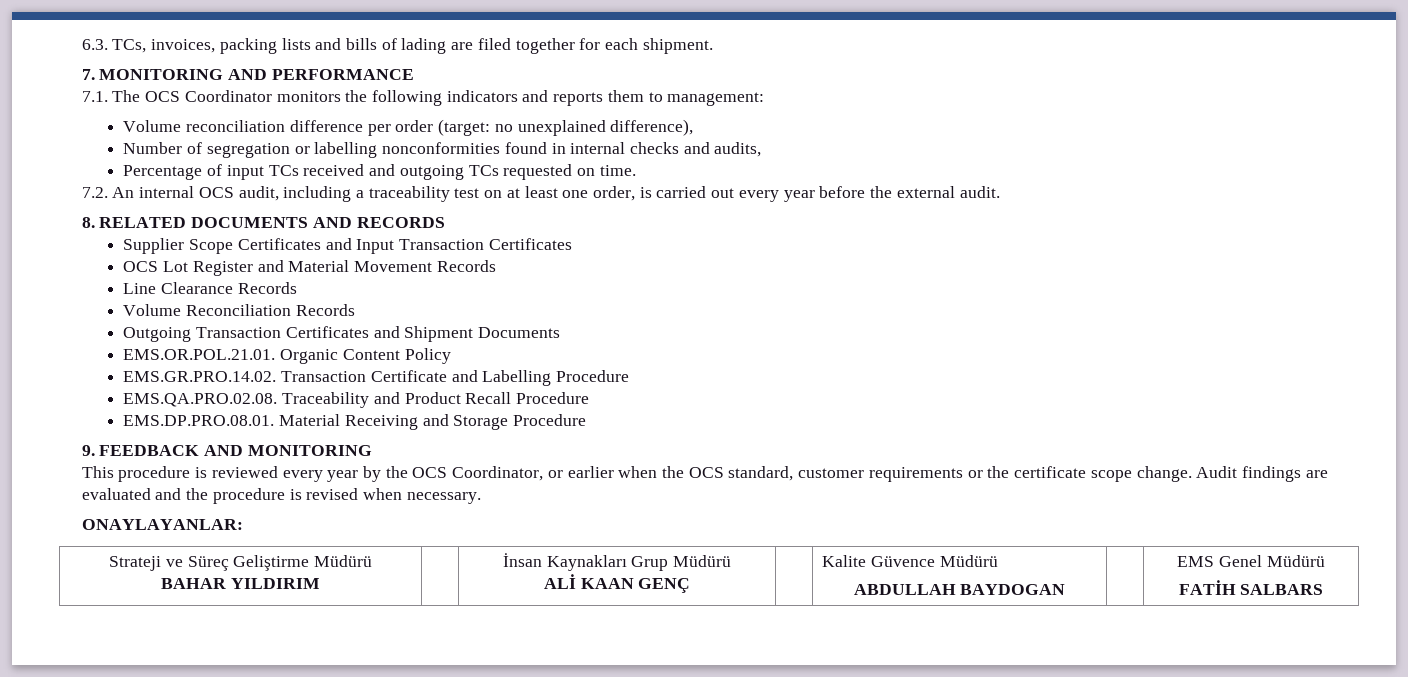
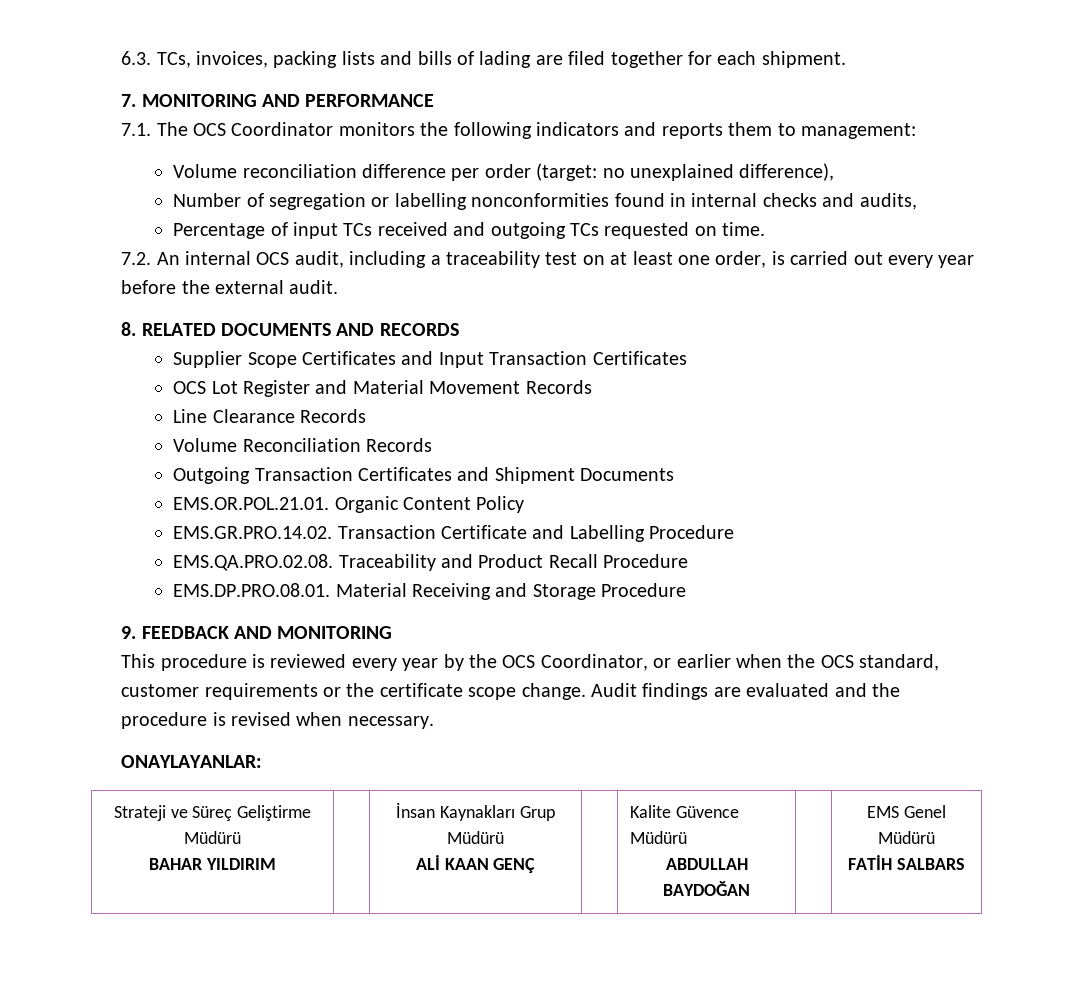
[960,584,1066,595] BAYDOGAN -> [663,881,750,896] BAYDOĞAN

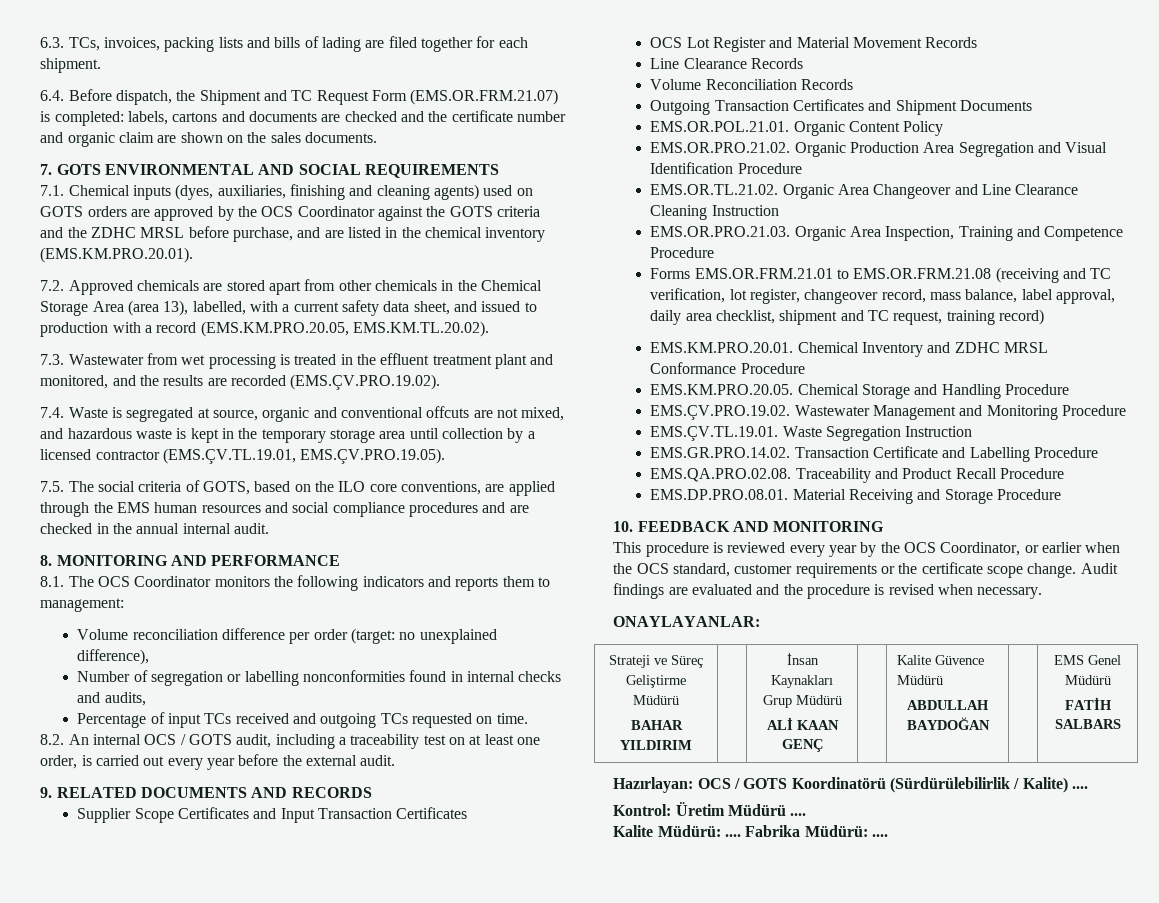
[121,94,137,107] 7. -> [40,89,559,105] [40,110,566,126] [40,132,377,147] [40,164,500,178] [40,184,533,200] [40,206,540,221] [40,226,546,242] [40,247,194,263] [40,279,542,295] [40,300,537,316] [40,321,490,337] [40,353,554,369] [40,374,441,390] [40,406,565,422] [40,428,535,443] [40,448,446,464] [40,480,555,496] [40,502,529,517] [40,523,270,534] [40,555,53,566] 6.4. Before dispatch, the Shipment and TC Request Form (EMS.OR.FRM.21.07) is completed: labels, cartons and documents are checked and the certificate number and organic claim are shown on the sales documents. // 7. GOTS ENVIRONMENTAL AND SOCIAL REQUIREMENTS // 7.1. Chemical inputs (dyes, auxiliaries, finishing and cleaning agents) used on GOTS orders are approved by the OCS Coordinator against the GOTS criteria and the ZDHC MRSL before purchase, and are listed in the chemical inventory (EMS.KM.PRO.20.01). // 7.2. Approved chemicals are stored apart from other chemicals in the Chemical Storage Area (area 13), labelled, with a current safety data sheet, and issued to production with a record (EMS.KM.PRO.20.05, EMS.KM.TL.20.02). // 7.3. Wastewater from wet processing is treated in the effluent treatment plant and monitored, and the results are recorded (EMS.ÇV.PRO.19.02). // 7.4. Waste is segregated at source, organic and conventional offcuts are not mixed, and hazardous waste is kept in the temporary storage area until collection by a licensed contractor (EMS.ÇV.TL.19.01, EMS.ÇV.PRO.19.05). // 7.5. The social criteria of GOTS, based on the ILO core conventions, are applied through the EMS human resources and social compliance procedures and are checked in the annual internal audit. // 8.
[121,123,152,136] 7.1. -> [40,576,65,587] 8.1.
[121,252,152,265] 7.2. -> [40,734,65,745] 8.2.
(290, 258) none -> [180,734,233,745] / GOTS
[121,322,137,336] 8. -> [40,787,53,798] 9.
(525, 504) none -> [650,142,1108,157] [650,162,802,174] [650,184,1079,199] [650,205,779,220] [650,226,1124,241] [650,247,715,258] [650,267,1112,283] [650,288,1116,304] [650,309,1045,325] [650,342,1049,357] [650,362,805,374] [650,384,1070,399] [650,405,1127,420] [650,426,973,441] // EMS.OR.PRO.21.02. Organic Production Area Segregation and Visual Identification Procedure // EMS.OR.TL.21.02. Organic Area Changeover and Line Clearance Cleaning Instruction // EMS.OR.PRO.21.03. Organic Area Inspection, Training and Competence Procedure // Forms EMS.OR.FRM.21.01 to EMS.OR.FRM.21.08 (receiving and TC verification, lot register, changeover record, mass balance, label approval, daily area checklist, shipment and TC request, training record) // EMS.KM.PRO.20.01. Chemical Inventory and ZDHC MRSL Conformance Procedure // EMS.KM.PRO.20.05. Chemical Storage and Handling Procedure // EMS.ÇV.PRO.19.02. Wastewater Management and Monitoring Procedure // EMS.ÇV.TL.19.01. Waste Segregation Instruction
[121,626,137,639] 9. -> [613,521,634,532] 10.
(965, 864) none -> [613,777,1088,793] [613,802,807,816] [613,825,889,837] // Hazırlayan: OCS / GOTS Koordinatörü (Sürdürülebilirlik / Kalite) .... // Kontrol: Üretim Müdürü .... // Kalite Müdürü: .... Fabrika Müdürü: ....

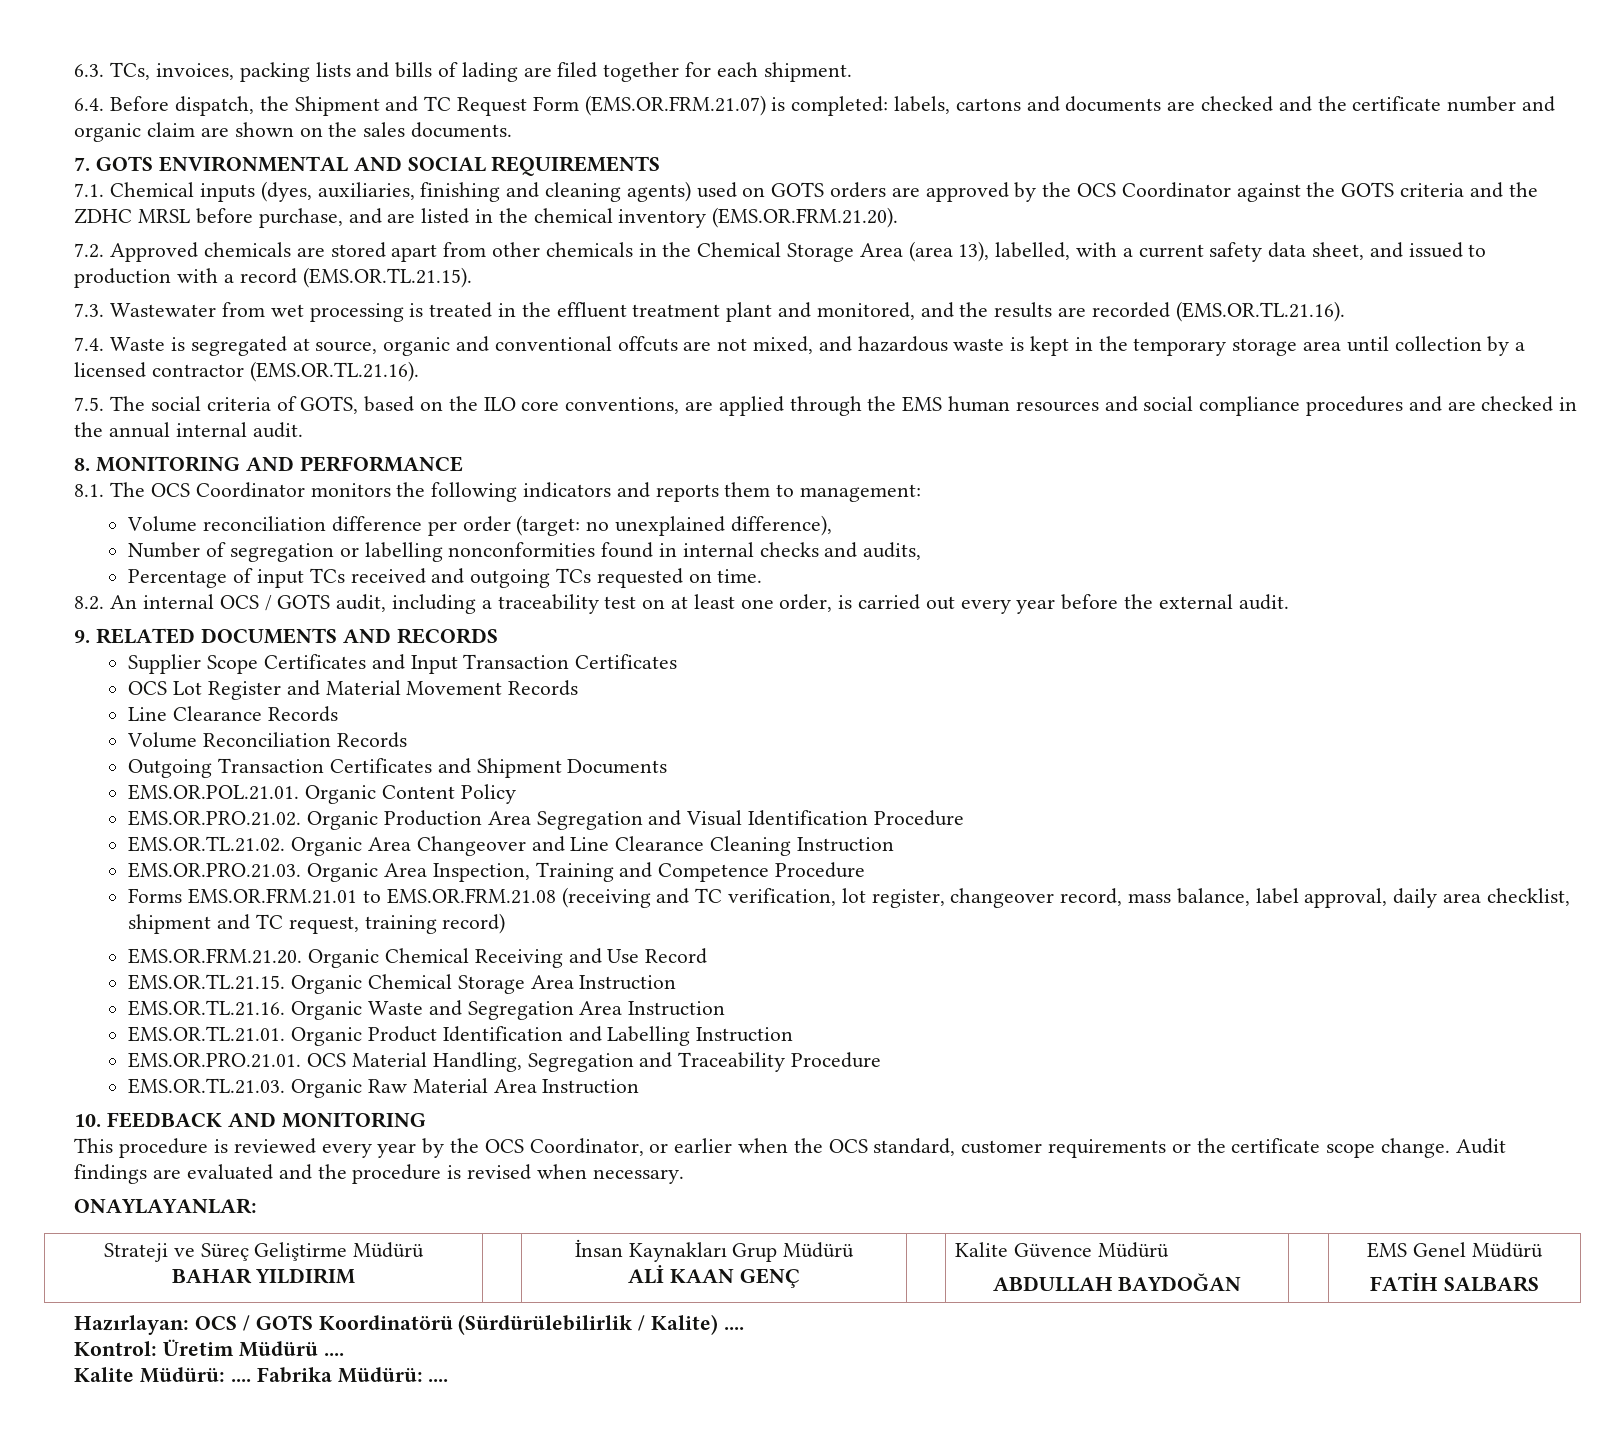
[40,247,194,263] (EMS.KM.PRO.20.01). -> [712,207,899,228] (EMS.OR.FRM.21.20).
[200,321,490,337] (EMS.KM.PRO.20.05, EMS.KM.TL.20.02). -> [302,267,472,288] (EMS.OR.TL.21.15).
[290,374,441,390] (EMS.ÇV.PRO.19.02). -> [1175,301,1345,322] (EMS.OR.TL.21.16).
[163,448,446,464] (EMS.ÇV.TL.19.01, EMS.ÇV.PRO.19.05). -> [249,361,419,382] (EMS.OR.TL.21.16).
[650,342,1049,357] [650,362,805,374] [650,384,1070,399] [650,405,1127,420] [650,426,973,441] [650,446,1099,462] [650,468,1065,483] [650,489,1062,504] EMS.KM.PRO.20.01. Chemical Inventory and ZDHC MRSL Conformance Procedure // EMS.KM.PRO.20.05. Chemical Storage and Handling Procedure // EMS.ÇV.PRO.19.02. Wastewater Management and Monitoring Procedure // EMS.ÇV.TL.19.01. Waste Segregation Instruction // EMS.GR.PRO.14.02. Transaction Certificate and Labelling Procedure // EMS.QA.PRO.02.08. Traceability and Product Recall Procedure // EMS.DP.PRO.08.01. Material Receiving and Storage Procedure -> [128,948,708,968] [128,974,677,994] [128,1000,726,1020] [128,1026,794,1046] [128,1052,881,1072] [128,1078,640,1098] EMS.OR.FRM.21.20. Organic Chemical Receiving and Use Record // EMS.OR.TL.21.15. Organic Chemical Storage Area Instruction // EMS.OR.TL.21.16. Organic Waste and Segregation Area Instruction // EMS.OR.TL.21.01. Organic Product Identification and Labelling Instruction // EMS.OR.PRO.21.01. OCS Material Handling, Segregation and Traceability Procedure // EMS.OR.TL.21.03. Organic Raw Material Area Instruction

